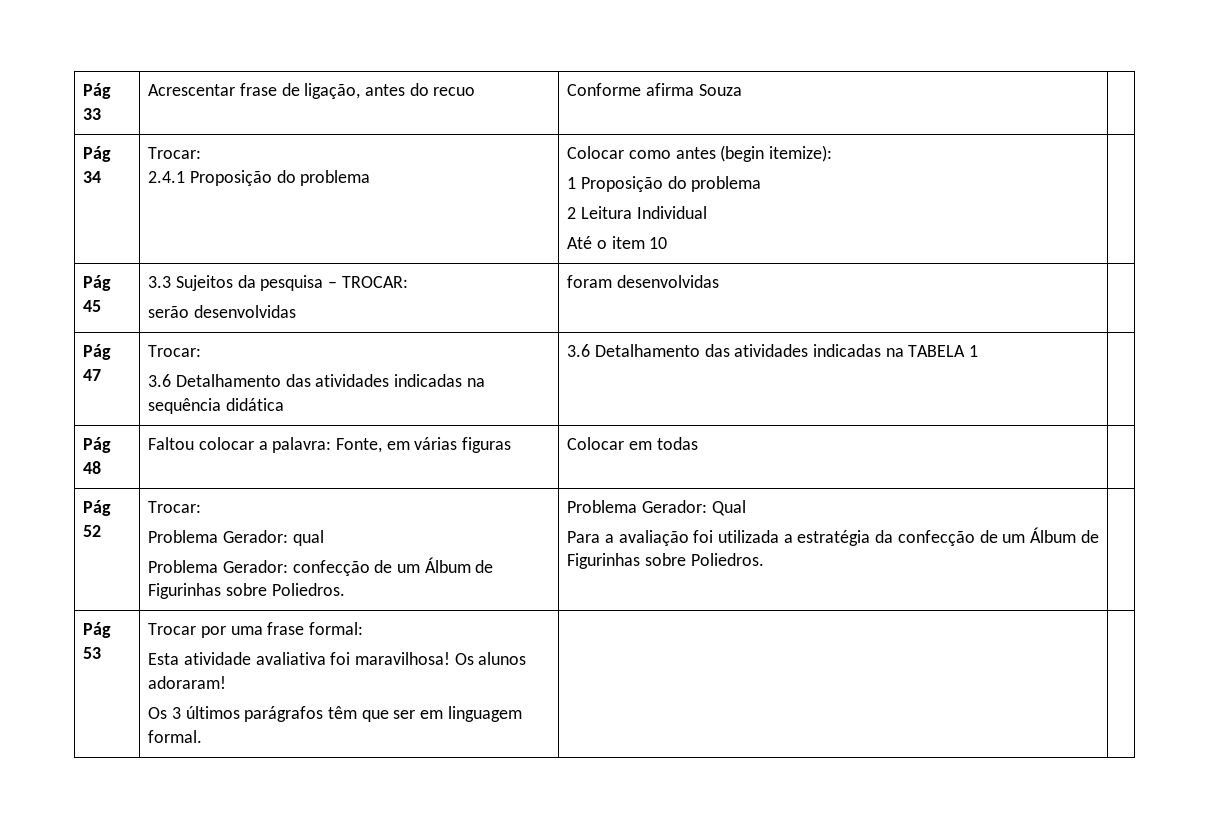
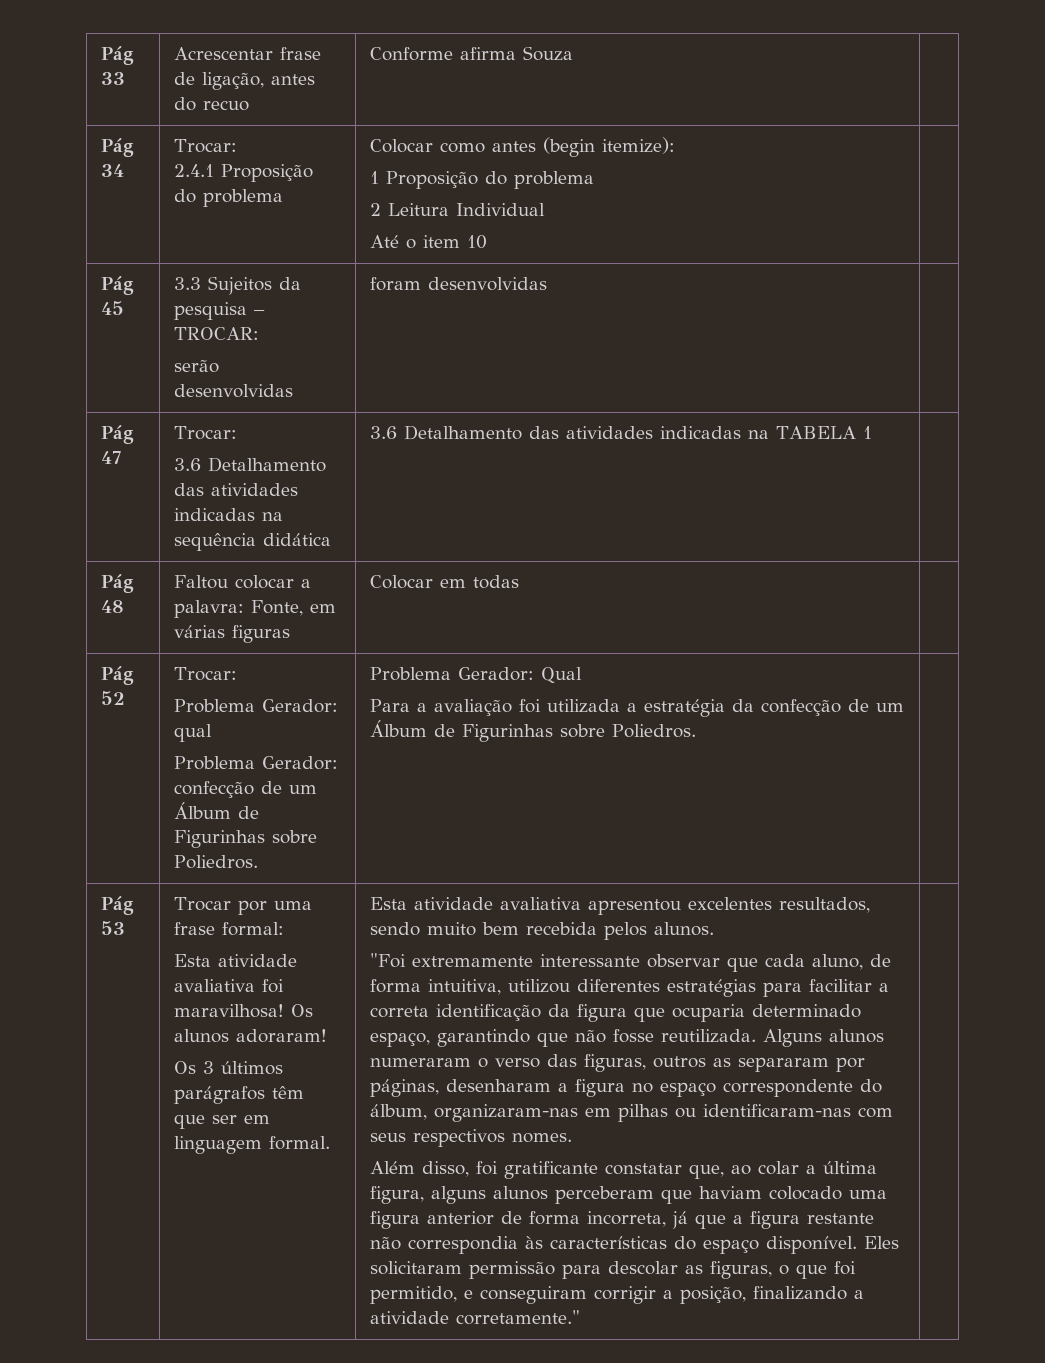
(203, 736) none -> [369,897,870,915] [369,922,714,940] [369,953,891,972] [369,979,889,997] [369,1004,861,1022] [369,1029,884,1047] [369,1054,865,1072] [369,1079,882,1097] [369,1104,893,1122] [369,1129,572,1147] [369,1161,877,1179] [369,1186,887,1204] [369,1211,874,1229] [369,1236,899,1254] [369,1261,856,1279] [369,1286,864,1304] [369,1310,580,1325] Esta atividade avaliativa apresentou excelentes resultados, sendo muito bem recebida pelos alunos. // "Foi extremamente interessante observar que cada aluno, de forma intuitiva, utilizou diferentes estratégias para facilitar a correta identificação da figura que ocuparia determinado espaço, garantindo que não fosse reutilizada. Alguns alunos numeraram o verso das figuras, outros as separaram por páginas, desenharam a figura no espaço correspondente do álbum, organizaram-nas em pilhas ou identificaram-nas com seus respectivos nomes. // Além disso, foi gratificante constatar que, ao colar a última figura, alguns alunos perceberam que haviam colocado uma figura anterior de forma incorreta, já que a figura restante não correspondia às características do espaço disponível. Eles solicitaram permissão para descolar as figuras, o que foi permitido, e conseguiram corrigir a posição, finalizando a atividade corretamente."

